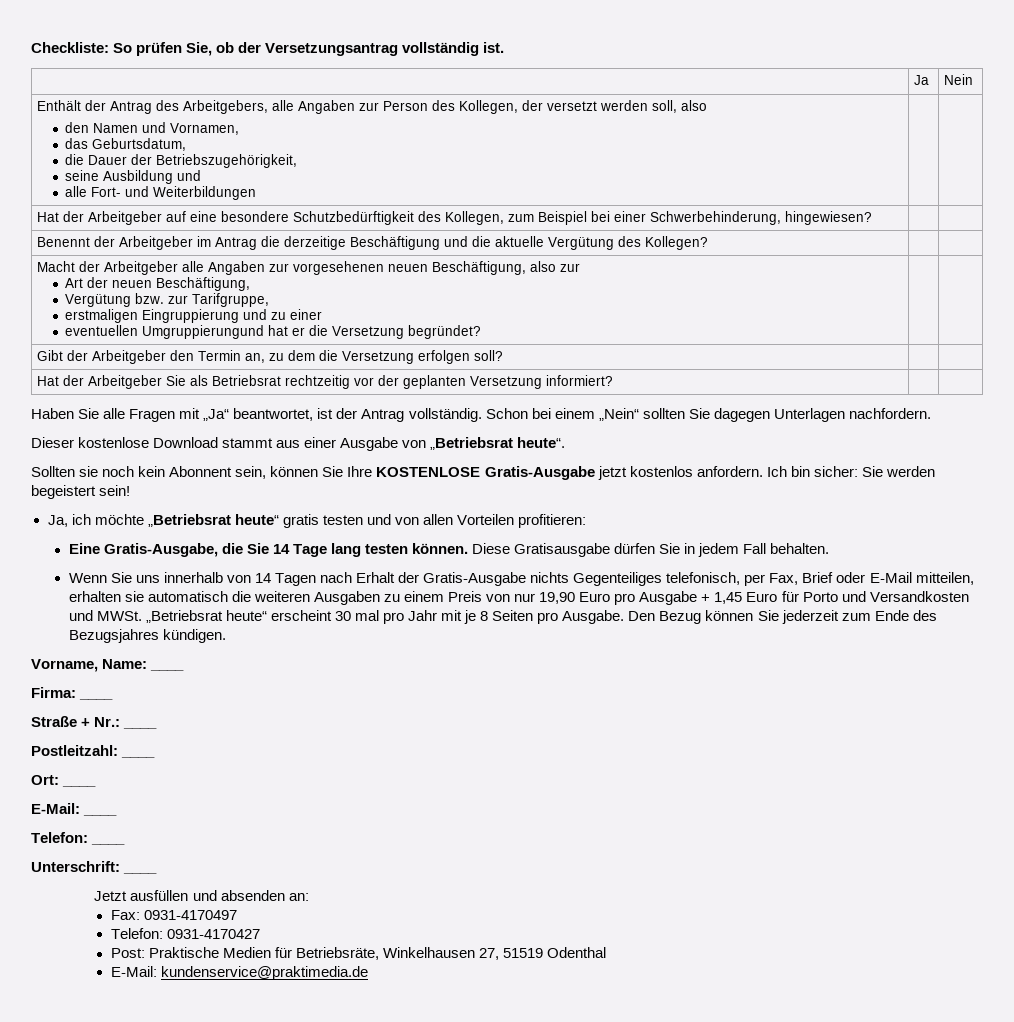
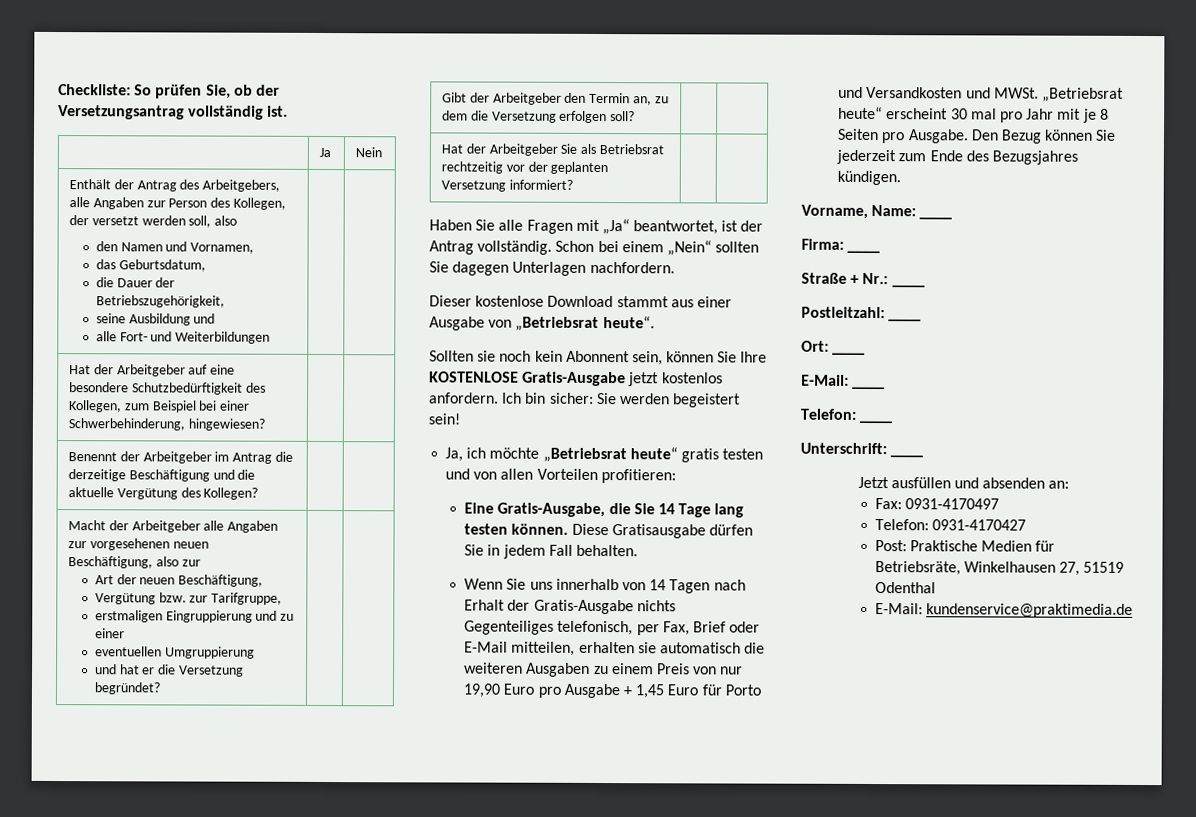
[141,325,264,339] Umgruppierungund -> [164,646,255,659] [94,664,117,675] Umgruppierung // und

